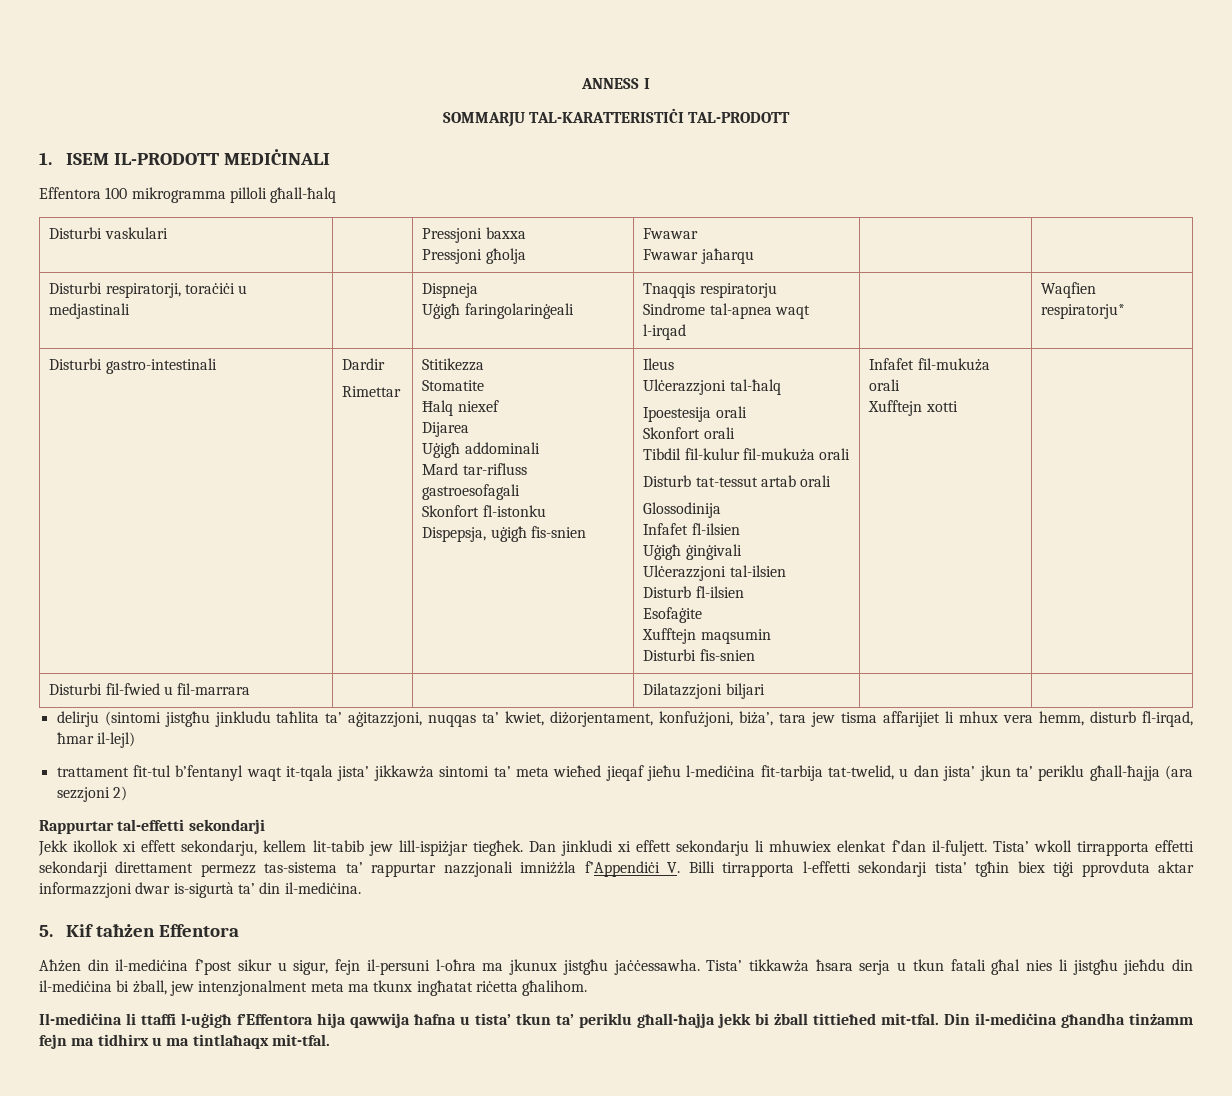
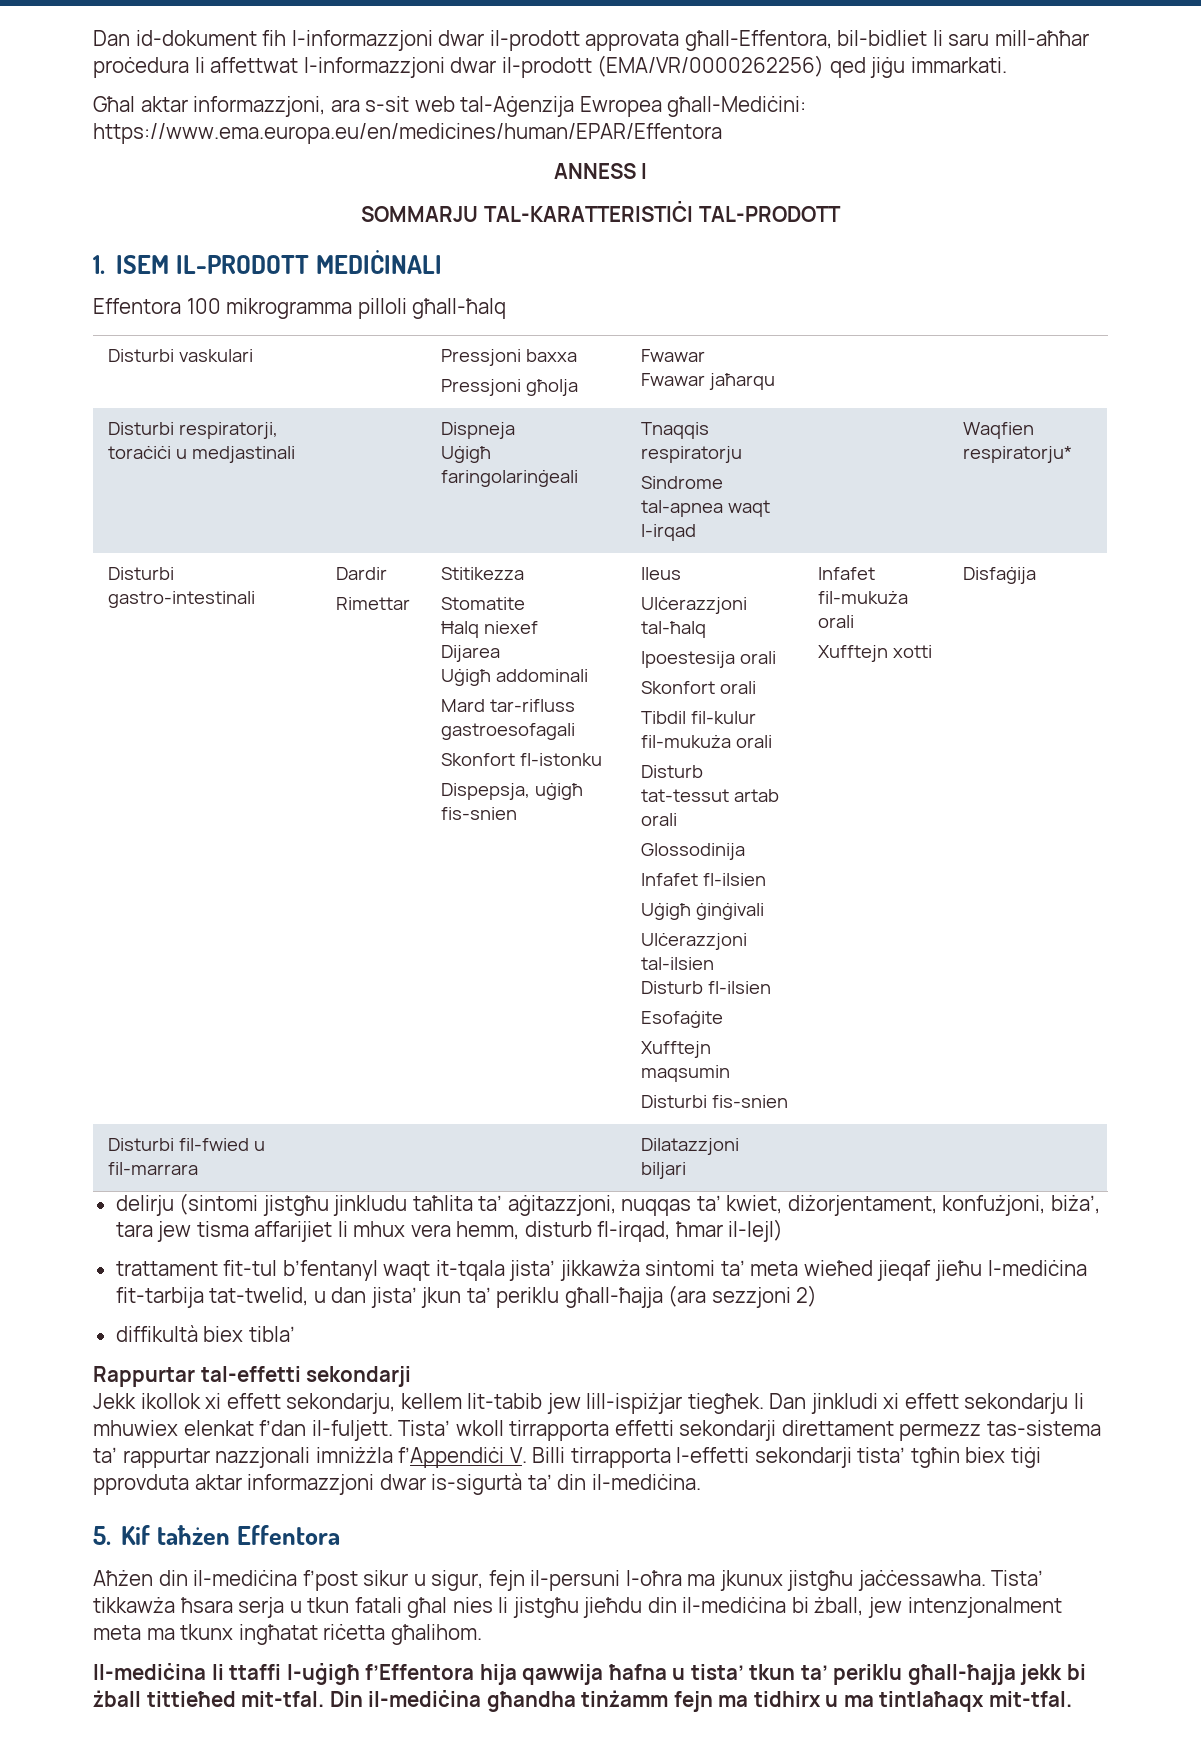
(581, 83) none -> [93,30,1089,51] [93,55,1007,78] [93,96,807,117] [93,123,722,144] Dan id-dokument fih l-informazzjoni dwar il-prodott approvata għall-Effentora, bil-bidliet li saru mill-aħħar proċedura li affettwat l-informazzjoni dwar il-prodott (EMA/VR/0000262256) qed jiġu immarkati. // Għal aktar informazzjoni, ara s-sit web tal-Aġenzija Ewropea għall-Mediċini: https://www.ema.europa.eu/en/medicines/human/EPAR/Effentora //
(958, 406) none -> [963,567,1037,584] Disfaġija
(127, 793) none -> [115,1325,295,1342] // diffikultà biex tibla’

